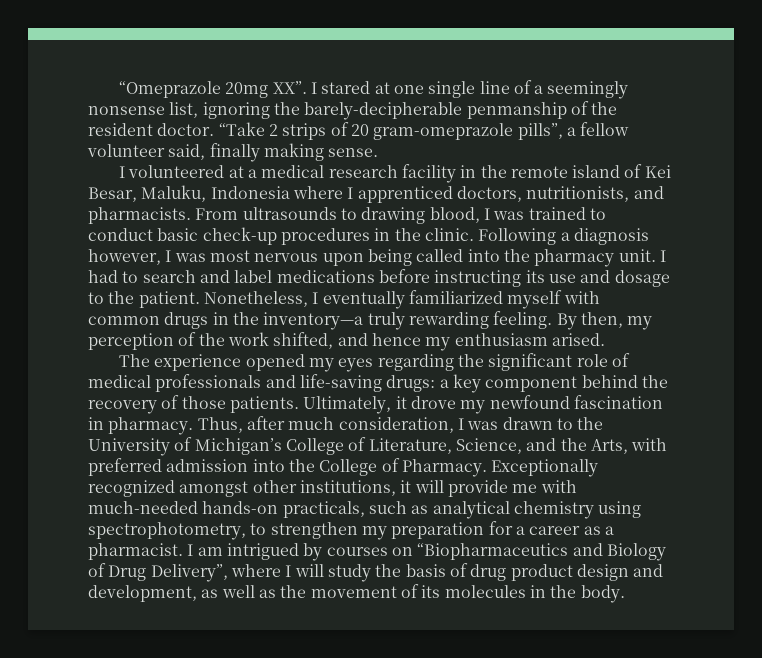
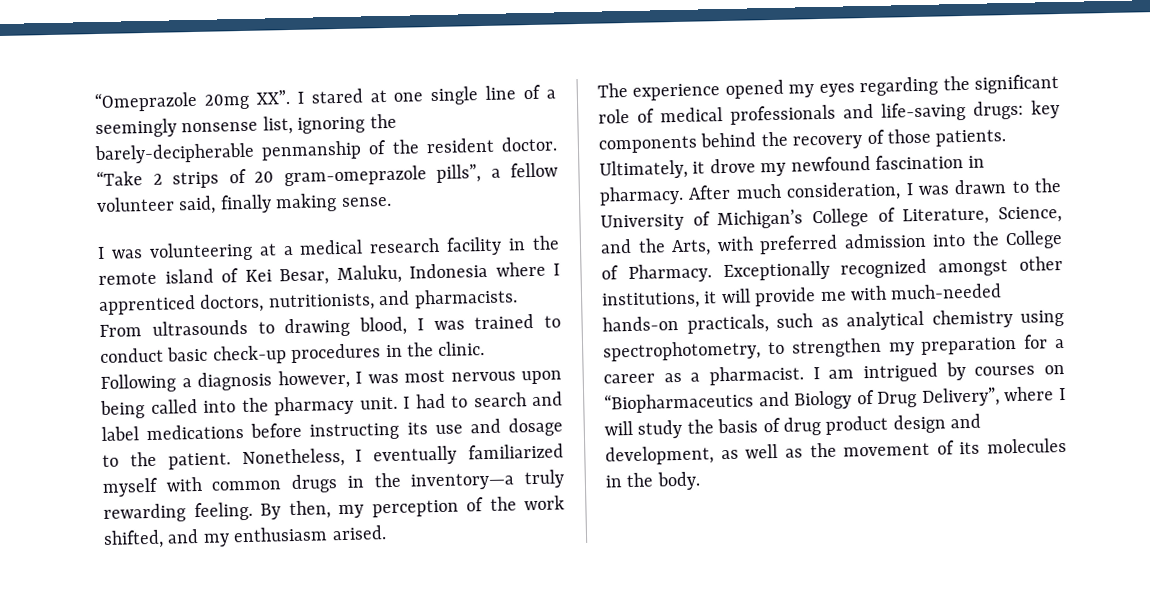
[128,165,225,178] volunteered -> [110,241,253,262] was volunteering
[371,333,421,346] hence -> (200, 536) none
[439,374,578,393] a key component -> [1031,100,1060,119] [598,135,698,154] key components
[197,416,285,433] Thus, after -> [688,184,732,200] After

